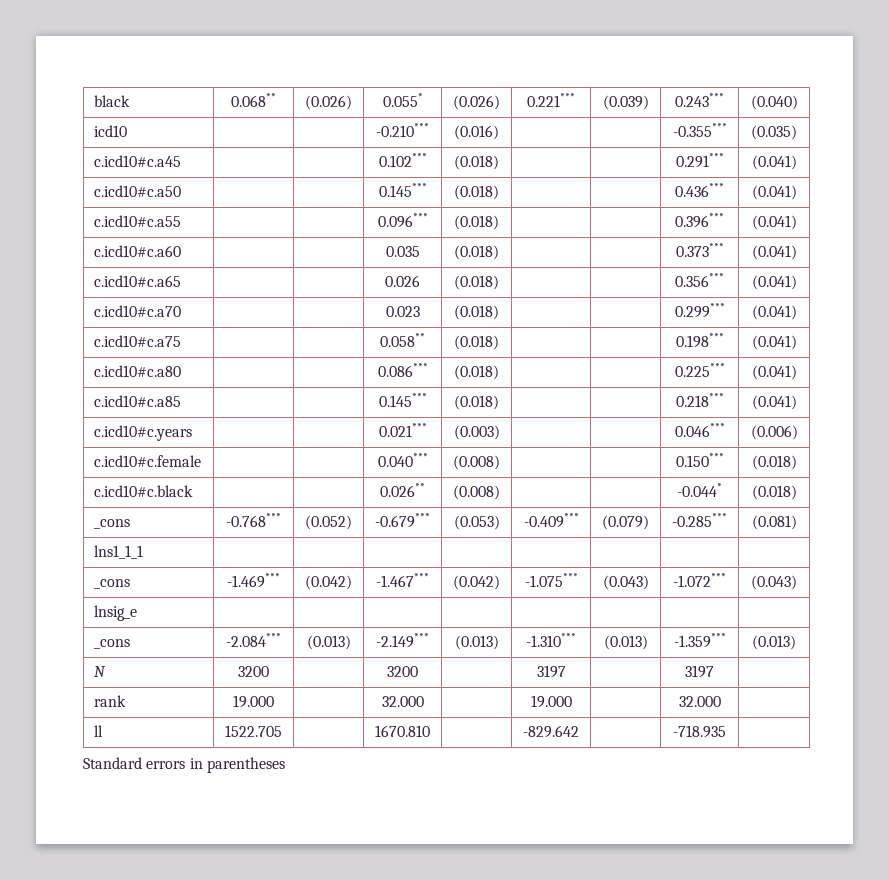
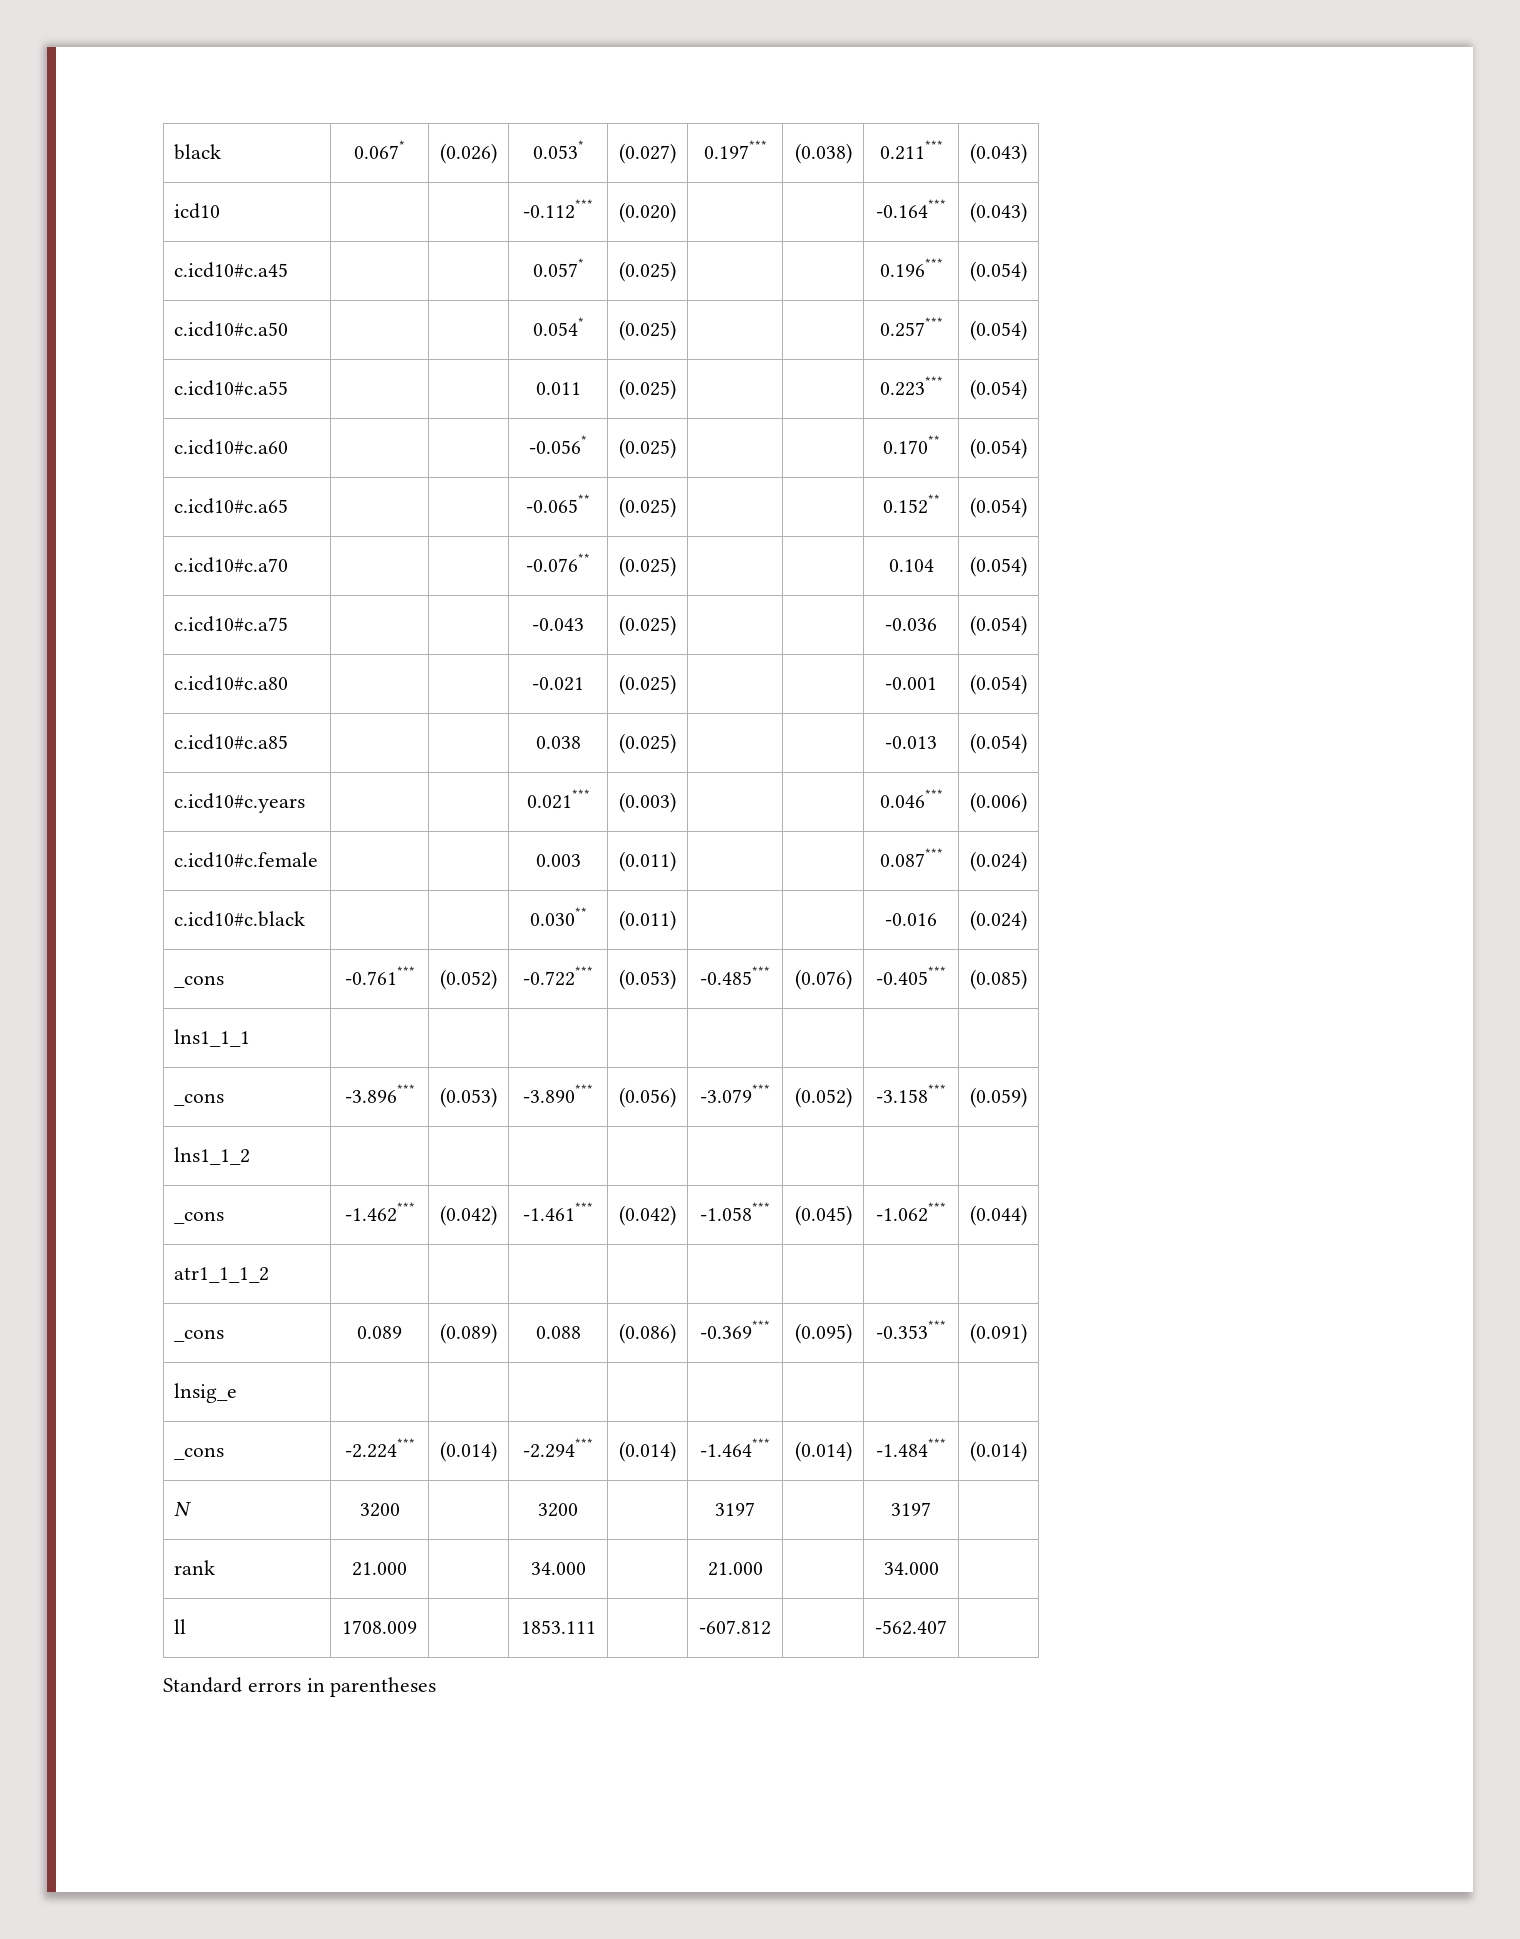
[231,93,276,107] [305,95,352,110] [382,93,423,107] [453,95,500,110] [527,93,575,107] [602,95,649,110] [675,93,724,107] [750,95,798,110] [94,125,128,137] [376,123,429,137] [454,125,499,140] [672,123,727,137] [751,125,797,140] [94,155,182,167] [378,153,427,167] [454,155,499,170] [675,153,724,168] [751,155,797,170] [94,185,182,197] [378,183,427,197] [454,185,499,200] [675,183,724,197] [751,185,797,200] [94,215,182,227] [377,213,428,228] [454,215,499,230] [675,213,724,228] [751,215,797,230] [94,245,182,257] [385,246,420,257] [454,245,499,260] [675,243,724,257] [751,245,797,260] [94,275,182,287] [385,275,420,287] [454,275,499,290] [675,273,724,287] [751,275,797,290] [94,305,182,317] [385,306,420,317] [454,305,499,320] [674,303,725,318] [751,305,797,320] [94,335,182,347] [380,333,425,347] [454,335,499,350] [675,333,724,348] [751,335,797,350] [94,365,182,377] [377,363,428,377] [454,365,499,380] [674,363,725,377] [751,365,797,380] [94,395,182,407] [378,393,427,407] [454,395,499,410] [675,393,724,407] [751,395,797,410] 0.068** | (0.026) | 0.055* | (0.026) | 0.221*** | (0.039) | 0.243*** | (0.040) // icd10 | | | -0.210*** | (0.016) | | | -0.355*** | (0.035) // c.icd10#c.a45 | | | 0.102*** | (0.018) | | | 0.291*** | (0.041) // c.icd10#c.a50 | | | 0.145*** | (0.018) | | | 0.436*** | (0.041) // c.icd10#c.a55 | | | 0.096*** | (0.018) | | | 0.396*** | (0.041) // c.icd10#c.a60 | | | 0.035 | (0.018) | | | 0.373*** | (0.041) // c.icd10#c.a65 | | | 0.026 | (0.018) | | | 0.356*** | (0.041) // c.icd10#c.a70 | | | 0.023 | (0.018) | | | 0.299*** | (0.041) // c.icd10#c.a75 | | | 0.058** | (0.018) | | | 0.198*** | (0.041) // c.icd10#c.a80 | | | 0.086*** | (0.018) | | | 0.225*** | (0.041) // c.icd10#c.a85 | | | 0.145*** | (0.018) | | | 0.218*** | (0.041) -> [354,140,405,159] [440,143,497,164] [532,140,584,159] [619,143,676,164] [703,140,767,159] [794,143,852,164] [879,140,943,160] [970,143,1027,164] [174,203,221,219] [523,199,593,219] [619,202,676,223] [876,199,946,218] [970,202,1027,223] [174,262,289,278] [532,258,584,277] [619,261,676,282] [879,258,943,277] [970,261,1027,282] [174,321,289,337] [532,317,584,336] [619,320,676,341] [879,317,943,337] [970,320,1027,341] [174,380,289,396] [535,382,581,395] [619,379,676,400] [879,376,943,396] [970,379,1027,400] [174,439,289,455] [529,435,587,454] [619,438,676,459] [882,435,940,454] [970,438,1027,459] [174,498,289,514] [526,494,590,513] [619,497,676,518] [882,494,940,514] [970,497,1027,518] [174,557,289,573] [526,553,590,572] [619,556,676,577] [888,559,934,572] [970,556,1027,577] [174,616,289,632] [532,618,584,631] [619,615,676,636] [885,618,937,631] [970,615,1027,636] [174,675,289,691] [532,677,584,691] [619,674,676,695] [885,677,937,690] [970,674,1027,695] [174,734,289,750] [535,736,581,749] [619,733,676,754] [885,736,937,749] [970,733,1027,754] 0.067* | (0.026) | 0.053* | (0.027) | 0.197*** | (0.038) | 0.211*** | (0.043) // icd10 | | | -0.112*** | (0.020) | | | -0.164*** | (0.043) // c.icd10#c.a45 | | | 0.057* | (0.025) | | | 0.196*** | (0.054) // c.icd10#c.a50 | | | 0.054* | (0.025) | | | 0.257*** | (0.054) // c.icd10#c.a55 | | | 0.011 | (0.025) | | | 0.223*** | (0.054) // c.icd10#c.a60 | | | -0.056* | (0.025) | | | 0.170** | (0.054) // c.icd10#c.a65 | | | -0.065** | (0.025) | | | 0.152** | (0.054) // c.icd10#c.a70 | | | -0.076** | (0.025) | | | 0.104 | (0.054) // c.icd10#c.a75 | | | -0.043 | (0.025) | | | -0.036 | (0.054) // c.icd10#c.a80 | | | -0.021 | (0.025) | | | -0.001 | (0.054) // c.icd10#c.a85 | | | 0.038 | (0.025) | | | -0.013 | (0.054)
[377,453,428,467] [453,455,500,470] [675,453,724,467] [751,455,797,470] [94,485,194,497] [380,483,425,497] [453,485,500,500] [677,483,722,497] [751,485,797,500] [94,519,131,529] [226,513,281,527] [305,515,352,530] [375,513,430,528] [453,515,500,530] [523,513,579,528] [602,515,649,530] [672,513,727,527] [751,515,797,530] [94,545,144,559] [94,579,131,589] [227,573,280,588] [305,575,352,590] [376,573,429,587] [453,575,500,590] [524,573,578,587] [602,575,649,590] [673,573,726,587] [751,575,797,590] [94,605,138,621] [94,639,131,649] [226,633,281,647] [306,635,351,650] [376,633,429,648] [454,635,499,650] [526,633,576,647] [603,635,648,650] [673,633,726,648] [752,635,796,650] 0.040*** | (0.008) | | | 0.150*** | (0.018) // c.icd10#c.black | | | 0.026** | (0.008) | | | -0.044* | (0.018) // _cons | -0.768*** | (0.052) | -0.679*** | (0.053) | -0.409*** | (0.079) | -0.285*** | (0.081) // lns1_1_1 | | | | | | | | // _cons | -1.469*** | (0.042) | -1.467*** | (0.042) | -1.075*** | (0.043) | -1.072*** | (0.043) // lnsig_e | | | | | | | | // _cons | -2.084*** | (0.013) | -2.149*** | (0.013) | -1.310*** | (0.013) | -1.359*** | (0.013) -> [535,854,581,867] [619,851,676,872] [879,848,943,867] [970,851,1027,872] [174,911,306,927] [529,907,587,926] [619,910,676,931] [885,913,937,926] [970,910,1027,931] [174,975,225,988] [344,966,415,985] [440,969,497,990] [523,966,593,986] [619,969,676,990] [700,966,770,985] [794,969,852,990] [876,966,946,985] [970,969,1027,990] [174,1029,251,1047] [174,1093,225,1106] [344,1084,415,1103] [440,1087,497,1108] [523,1084,593,1103] [619,1087,676,1108] [700,1084,770,1103] [794,1087,852,1108] [876,1084,946,1103] [970,1087,1027,1108] [174,1147,251,1165] [174,1211,225,1224] [344,1202,415,1222] [440,1205,497,1226] [523,1202,593,1221] [619,1205,676,1226] [700,1202,770,1221] [794,1205,852,1226] [876,1202,946,1222] [970,1205,1027,1226] [174,1267,270,1283] [174,1329,225,1342] [357,1326,402,1339] [440,1323,497,1344] [535,1326,581,1339] [619,1323,676,1344] [700,1320,770,1339] [794,1323,852,1344] [876,1320,946,1339] [970,1323,1027,1344] [174,1383,238,1403] [174,1447,225,1460] [344,1438,415,1458] [440,1441,497,1462] [523,1438,593,1458] [619,1441,676,1462] [700,1438,770,1457] [794,1441,852,1462] [876,1438,946,1457] [970,1441,1027,1462] 0.003 | (0.011) | | | 0.087*** | (0.024) // c.icd10#c.black | | | 0.030** | (0.011) | | | -0.016 | (0.024) // _cons | -0.761*** | (0.052) | -0.722*** | (0.053) | -0.485*** | (0.076) | -0.405*** | (0.085) // lns1_1_1 | | | | | | | | // _cons | -3.896*** | (0.053) | -3.890*** | (0.056) | -3.079*** | (0.052) | -3.158*** | (0.059) // lns1_1_2 | | | | | | | | // _cons | -1.462*** | (0.042) | -1.461*** | (0.042) | -1.058*** | (0.045) | -1.062*** | (0.044) // atr1_1_1_2 | | | | | | | | // _cons | 0.089 | (0.089) | 0.088 | (0.086) | -0.369*** | (0.095) | -0.353*** | (0.091) // lnsig_e | | | | | | | | // _cons | -2.224*** | (0.014) | -2.294*** | (0.014) | -1.464*** | (0.014) | -1.484*** | (0.014)
[233,695,274,708] [381,696,424,707] [530,695,572,708] [678,696,721,707] [94,725,104,737] [225,725,282,737] [375,725,430,737] [523,725,579,738] [673,725,726,738] 19.000 | | 32.000 | | 19.000 | | 32.000 | // ll | 1522.705 | | 1670.810 | | -829.642 | | -718.935 -> [352,1562,407,1576] [530,1562,586,1575] [707,1562,763,1576] [883,1562,939,1575] [174,1619,187,1634] [342,1620,417,1634] [520,1620,596,1634] [699,1620,771,1635] [875,1620,947,1635] 21.000 | | 34.000 | | 21.000 | | 34.000 | // ll | 1708.009 | | 1853.111 | | -607.812 | | -562.407

